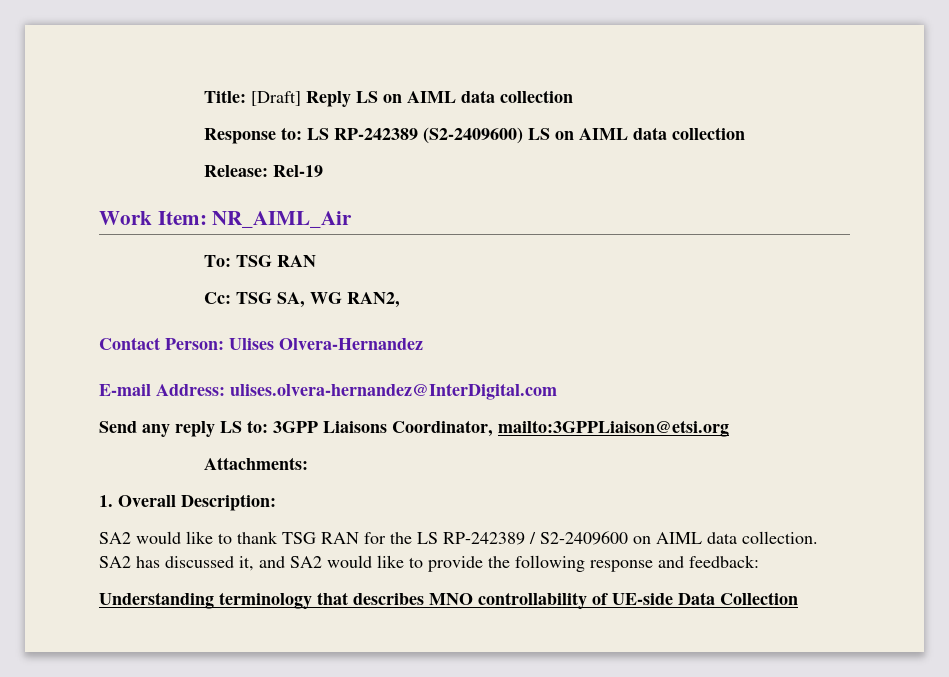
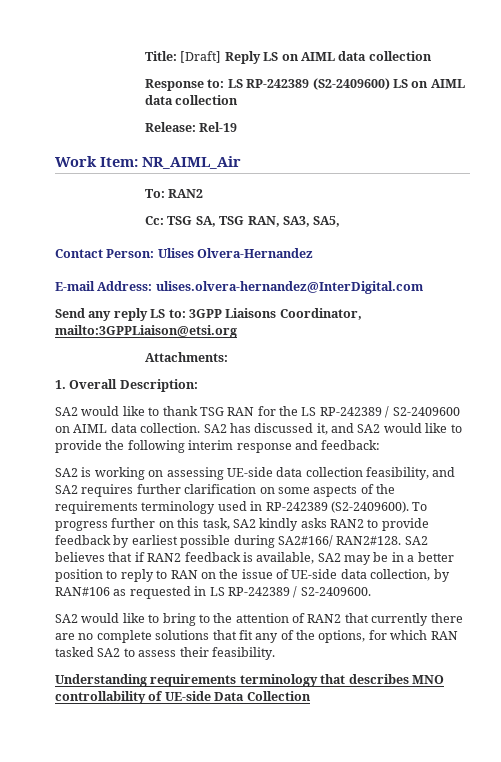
[235,255,316,267] TSG RAN -> [168,189,204,198] RAN2
[309,292,400,308] WG RAN2, -> [219,216,341,227] TSG RAN, SA3, SA5,
(585, 563) none -> [188,440,234,450] interim
(759, 561) none -> [55,467,456,480] [55,484,395,497] [55,501,428,514] [55,518,429,531] [55,535,428,548] [55,552,454,565] [55,569,450,582] [55,586,371,599] [55,613,463,626] [55,630,458,643] [55,647,275,660] // SA2 is working on assessing UE-side data collection feasibility, and SA2 requires further clarification on some aspects of the requirements terminology used in RP-242389 (S2-2409600). To progress further on this task, SA2 kindly asks RAN2 to provide feedback by earliest possible during SA2#166/ RAN2#128. SA2 believes that if RAN2 feedback is available, SA2 may be in a better position to reply to RAN on the issue of UE-side data collection, by RAN#106 as requested in LS RP-242389 / S2-2409600. // SA2 would like to bring to the attention of RAN2 that currently there are no complete solutions that fit any of the options, for which RAN tasked SA2 to assess their feasibility.
(214, 600) none -> [150,674,237,687] requirements

